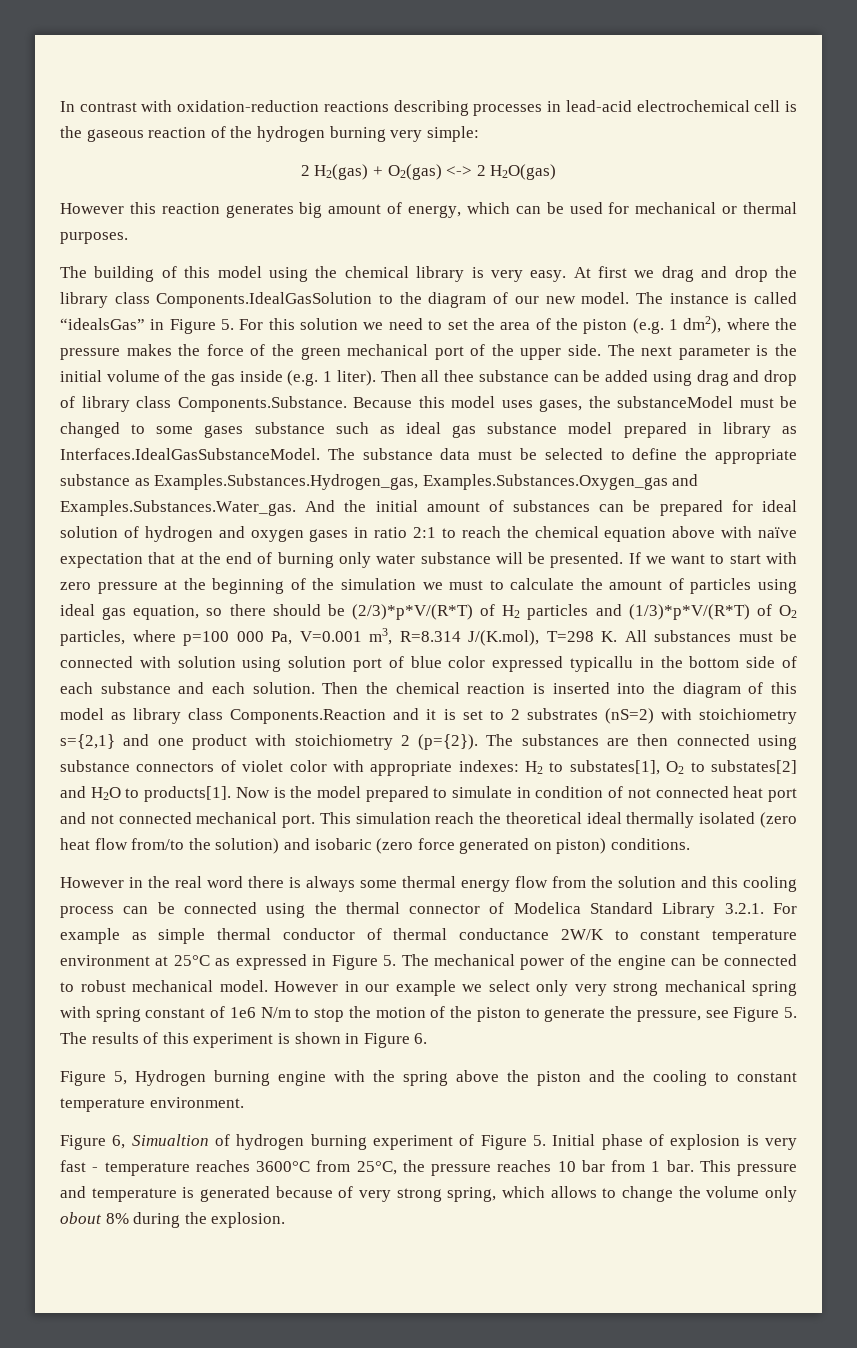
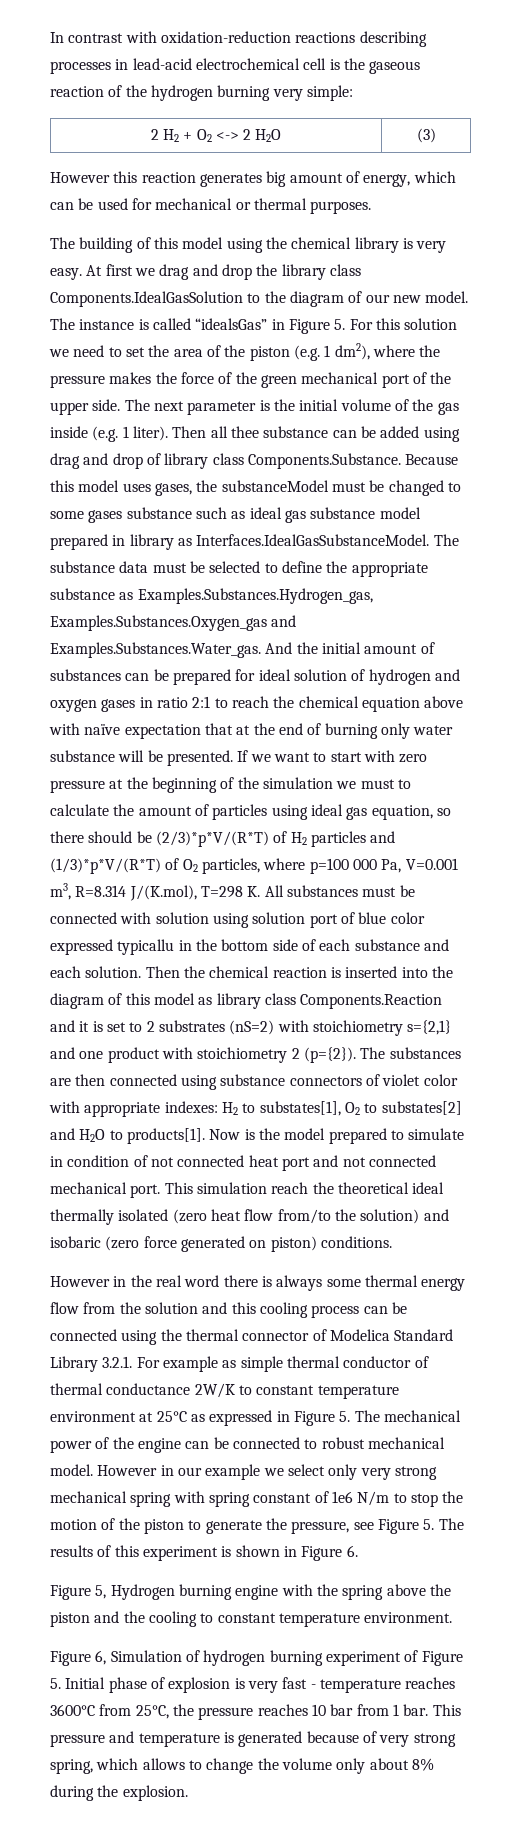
[300,164,557,180] // 2 H2(gas) + O2(gas) <-> 2 H2O(gas) -> [150,129,282,142] [416,128,436,143] // 2 H2 + O2 <-> 2 H2O | (3)
[131,1134,209,1146] Simualtion -> [110,1650,182,1662] Simulation
[60,1212,102,1224] obout -> [369,1758,409,1770] about

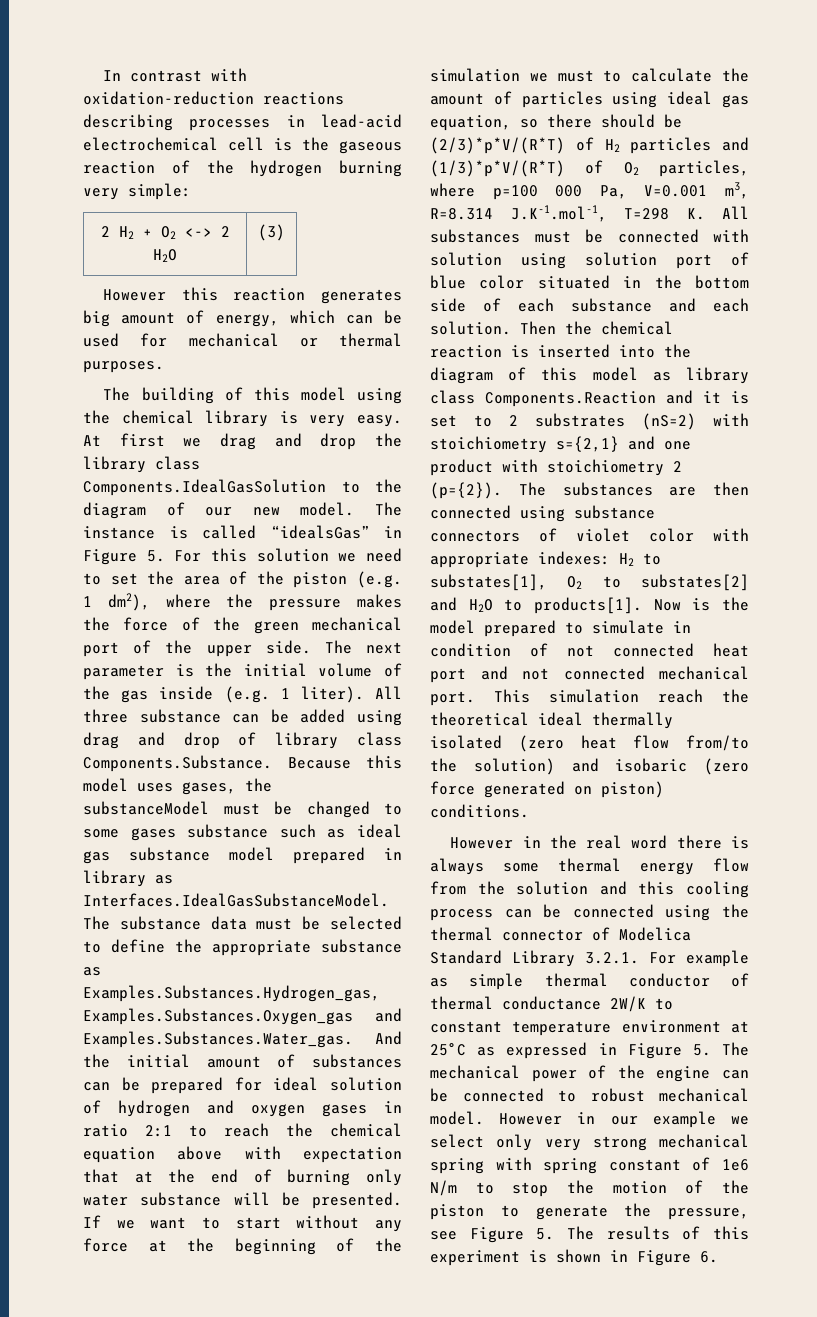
[172,426,259,438] Then all thee -> [374,686,402,699] [83,709,128,723] All three
[84,724,121,735] naïve -> (281, 1152) none
[363,750,428,763] [50,780,105,793] with zero pressure -> [296,1215,402,1232] [83,1238,128,1252] without any force
[129,885,197,901] J/(K.mol), -> [510,205,607,222] J.K-1.mol-1,
[50,939,175,955] expressed typicallu -> [537,275,610,289] situated
[50,1584,451,1600] [50,1611,453,1627] [50,1650,463,1666] [50,1677,456,1693] [50,1704,461,1720] [50,1731,456,1747] [50,1758,434,1774] [50,1785,188,1801] // Figure 5, Hydrogen burning engine with the spring above the piston and the cooling to constant temperature environment. // Figure 6, Simulation of hydrogen burning experiment of Figure 5. Initial phase of explosion is very fast - temperature reaches 3600°C from 25°C, the pressure reaches 10 bar from 1 bar. This pressure and temperature is generated because of very strong spring, which allows to change the volume only about 8% during the explosion. -> (718, 1257) none

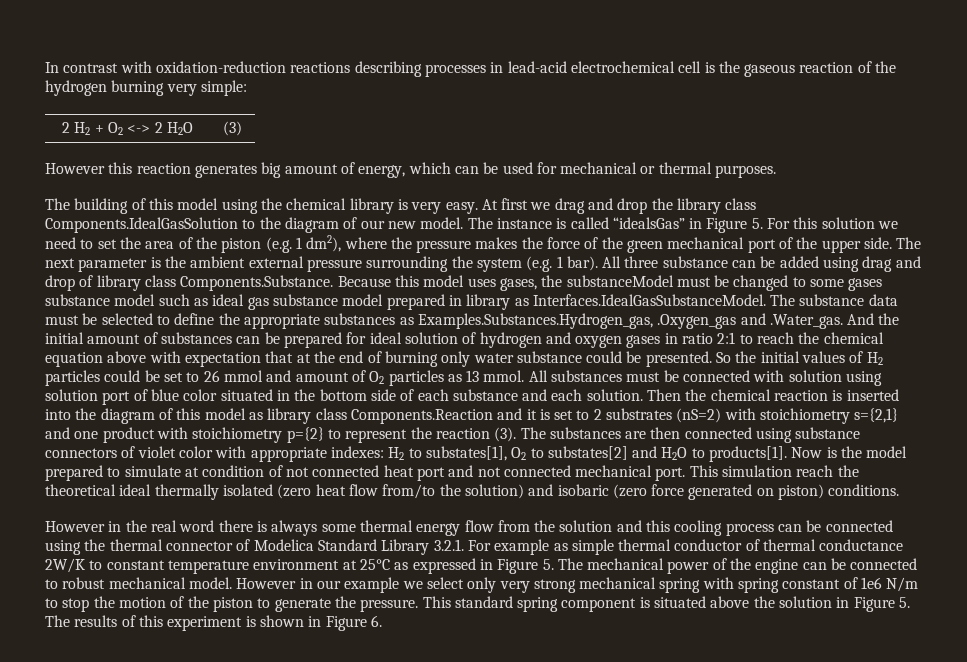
[243,663,402,677] [83,686,364,703] initial volume of the gas inside (e.g. 1 liter). -> [190,256,598,272] ambient external pressure surrounding the system (e.g. 1 bar).
(269, 831) none -> [114,294,156,306] model
[321,939,402,953] substance -> [324,313,396,325] substances
[83,1008,402,1025] [83,1031,353,1048] Examples.Substances.Oxygen_gas and Examples.Substances.Water_gas. -> [657,313,843,329] .Oxygen_gas and .Water_gas.
[233,1192,270,1205] will -> [586,351,623,363] could
[83,1215,402,1232] [83,1238,402,1255] [430,68,749,82] [430,91,749,108] [430,114,682,131] [430,137,749,154] [430,160,749,177] [430,182,749,200] [430,205,705,222] If we want to start without any force at the beginning of the simulation we must to calculate the amount of particles using ideal gas equation, so there should be (2/3)*p*V/(R*T) of H2 particles and (1/3)*p*V/(R*T) of O2 particles, where p=100 000 Pa, V=0.001 m3, R=8.314 J.K-1.mol-1, T=298 K. -> [716,351,883,365] [45,370,525,386] So the initial values of H2 particles could be set to 26 mmol and amount of O2 particles as 13 mmol.
[673,461,682,472] [430,482,502,499] 2 (p={2}). -> [286,427,517,443] p={2} to represent the reaction (3).
[673,621,691,633] in -> [184,467,199,477] at
[668,1208,749,1220] [430,1231,457,1240] pressure, see -> [360,596,850,612] pressure. This standard spring component is situated above the solution in

